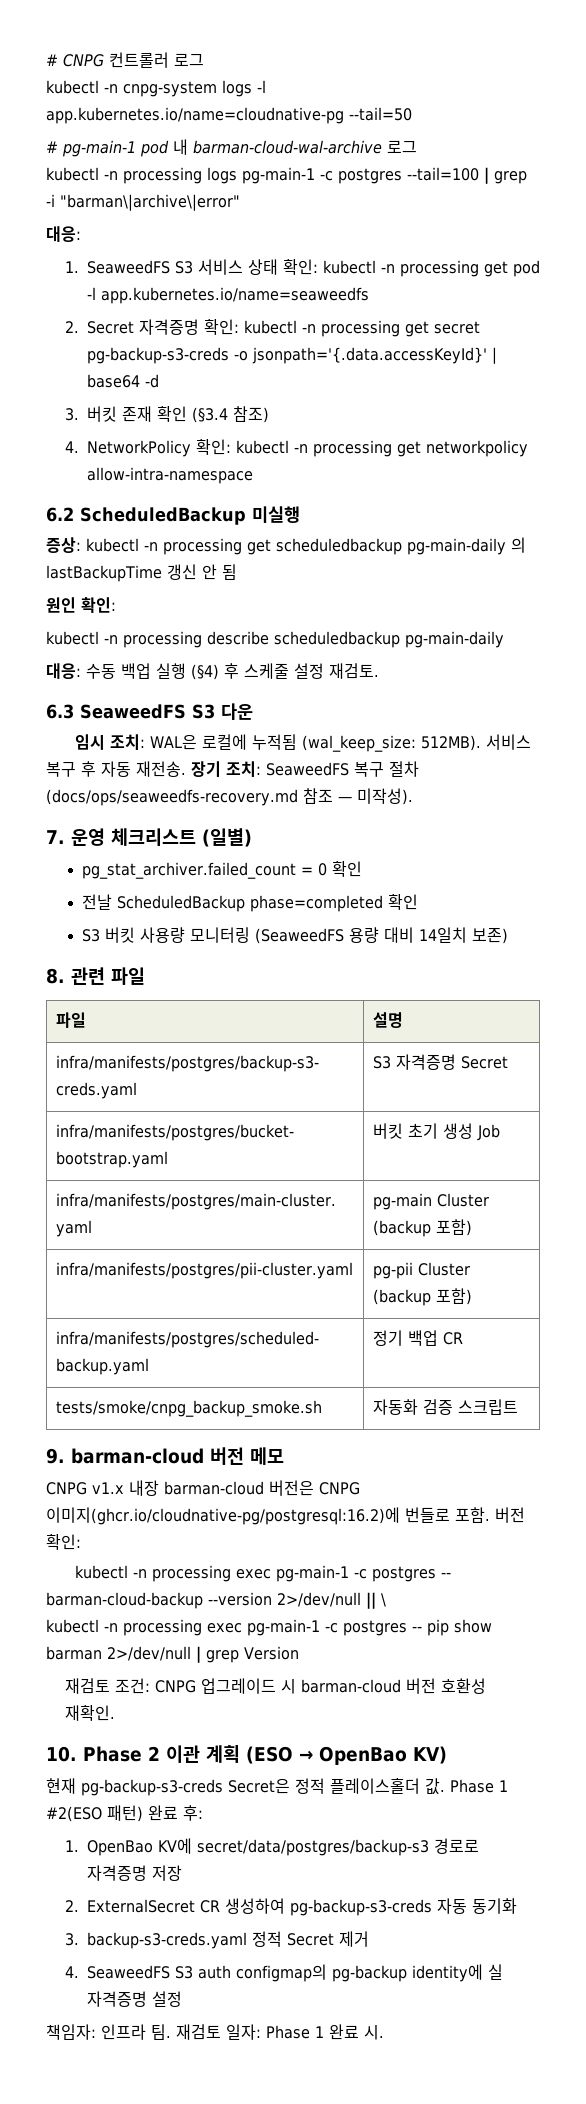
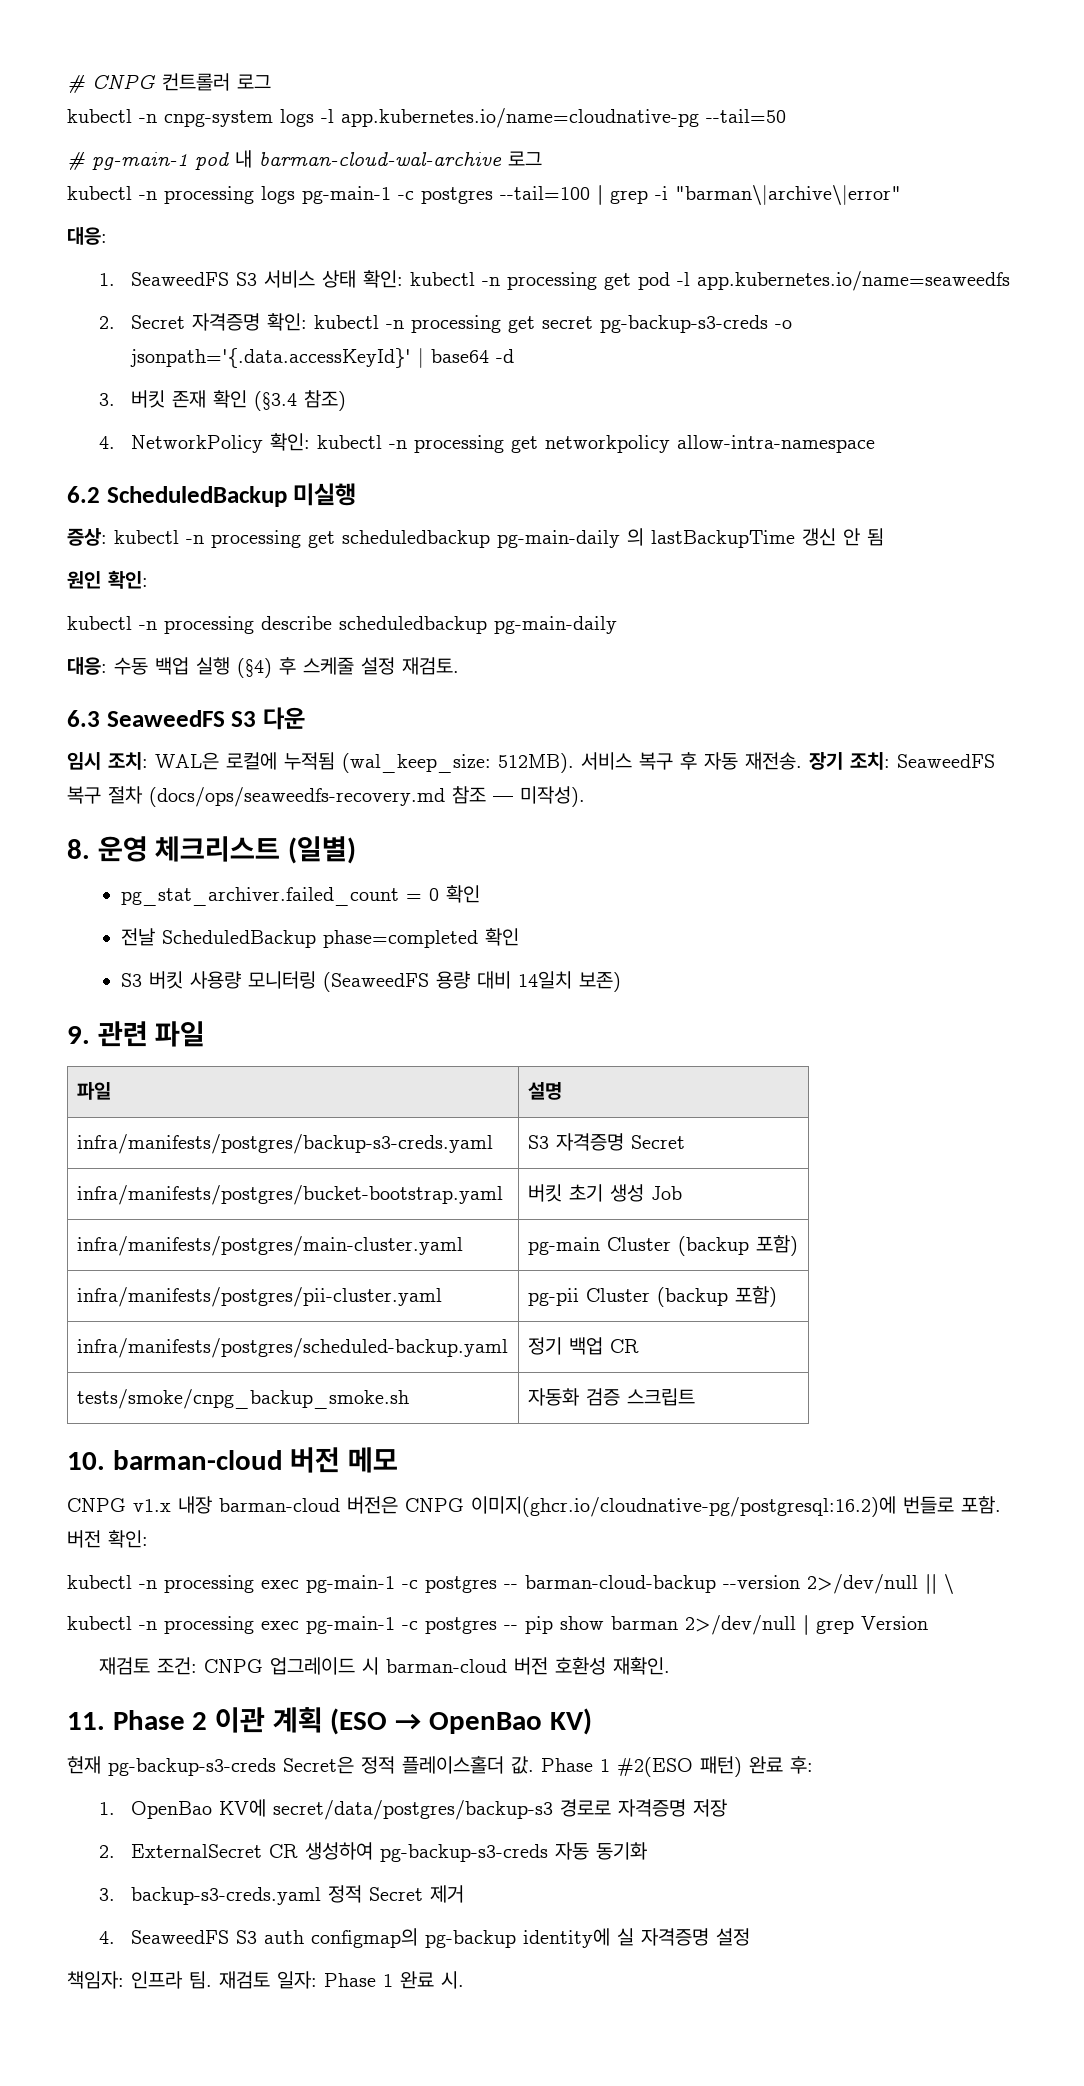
[46,830,65,844] 7. -> [67,839,90,859] 8.
[46,968,65,984] 8. -> [67,1026,90,1044] 9.
[46,1448,65,1464] 9. -> [67,1452,105,1470] 10.
[46,1746,77,1762] 10. -> [67,1712,105,1730] 11.

